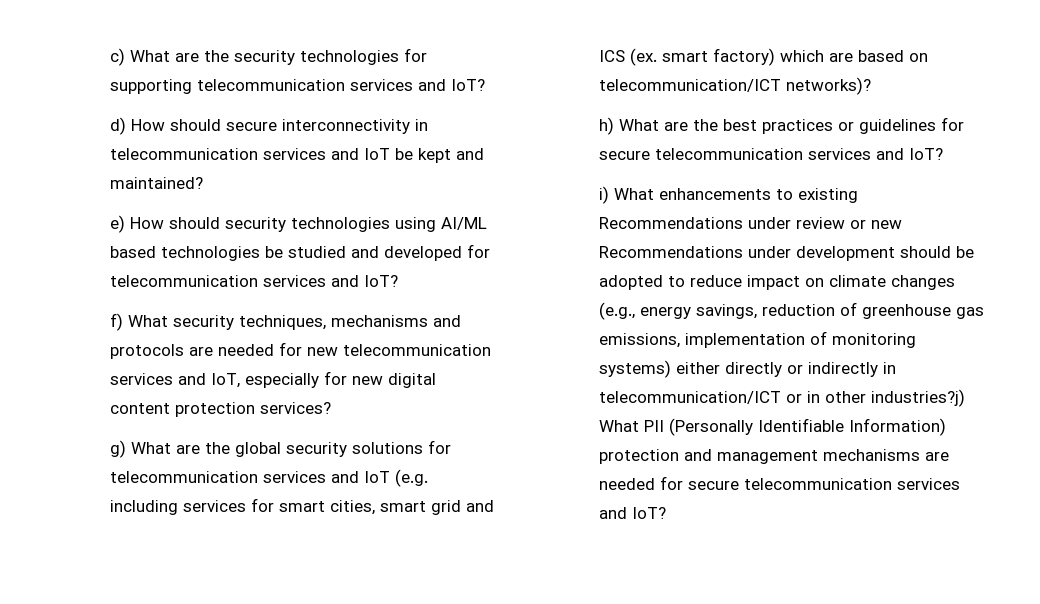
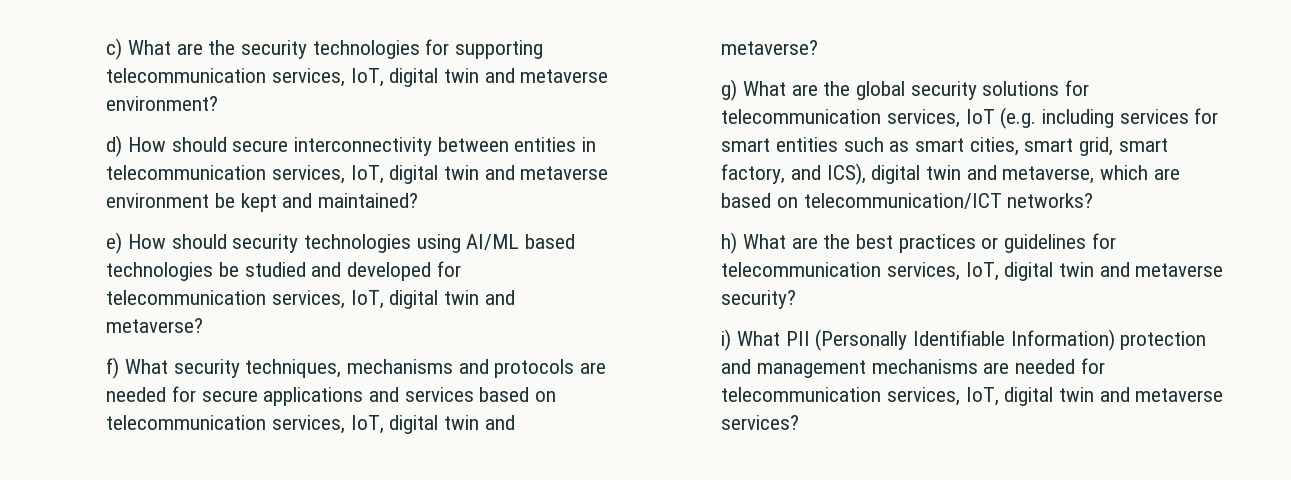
[349,79,485,91] services and IoT? -> [271,68,609,87] [106,96,219,111] services, IoT, digital twin and metaverse environment?
[414,119,428,131] [109,148,390,160] in telecommunication services and IoT -> [437,137,596,152] [106,165,609,184] [106,193,210,208] between entities in telecommunication services, IoT, digital twin and metaverse environment
[262,275,398,287] services and IoT? -> [271,290,515,309] [106,318,204,333] services, IoT, digital twin and metaverse?
[306,344,491,356] [109,371,436,388] [109,402,331,417] new telecommunication services and IoT, especially for new digital content protection services? -> [201,387,556,406] [106,415,515,434] [721,40,819,55] secure applications and services based on telecommunication services, IoT, digital twin and metaverse?
[262,471,359,483] services and -> [886,109,960,128] services,
[329,500,494,515] [598,48,775,66] cities, smart grid and ICS (ex. smart factory) -> [775,137,1168,156] [721,163,1095,185] entities such as smart cities, smart grid, smart factory, and ICS), digital twin and metaverse,
[785,77,871,95] networks)? -> [1007,193,1094,208] networks?
[598,148,943,160] [598,186,858,204] [598,217,902,229] [598,246,974,261] [598,275,955,290] [598,302,984,320] [598,331,916,348] [598,360,896,378] [598,389,965,407] secure telecommunication services and IoT? // i) What enhancements to existing Recommendations under review or new Recommendations under development should be adopted to reduce impact on climate changes (e.g., energy savings, reduction of greenhouse gas emissions, implementation of monitoring systems) either directly or indirectly in telecommunication/ICT or in other industries?j) -> [721,262,1224,281] [721,290,797,309] [721,329,732,351] telecommunication services, IoT, digital twin and metaverse security? // i)
[687,478,960,490] [598,507,666,519] secure telecommunication services and IoT? -> [721,387,1224,406] [721,415,800,430] telecommunication services, IoT, digital twin and metaverse services?

